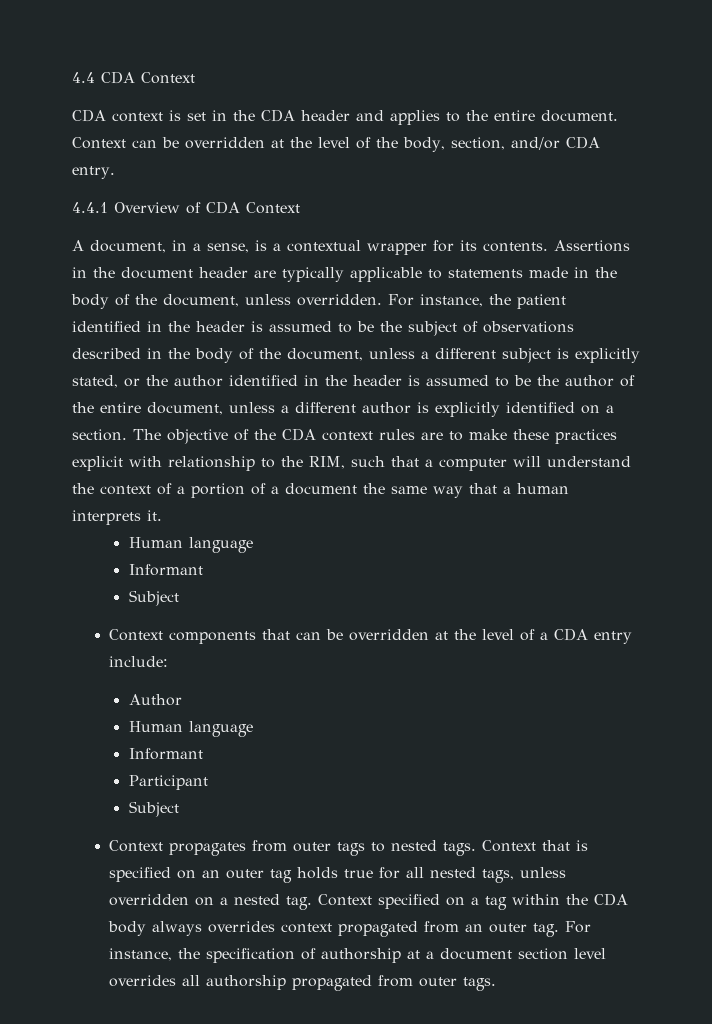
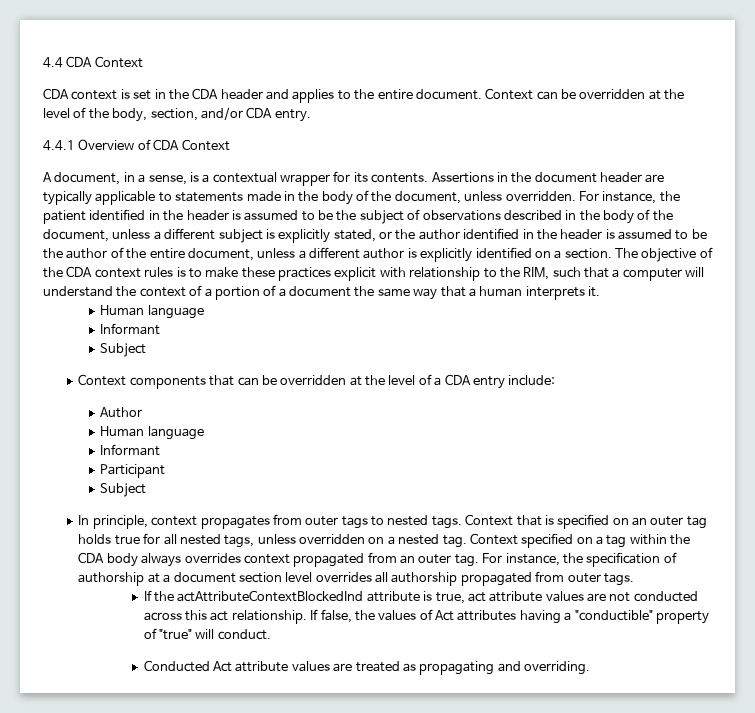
[421,432,443,440] are -> [176,267,186,277] is
[109,840,164,852] Context -> [78,515,198,529] In principle, context
(497, 984) none -> [143,590,698,604] [143,609,709,624] [143,628,271,640] [143,660,591,675] // If the actAttributeContextBlockedInd attribute is true, act attribute values are not conducted across this act relationship. If false, the values of Act attributes having a "conductible" property of "true" will conduct. // Conducted Act attribute values are treated as propagating and overriding.

